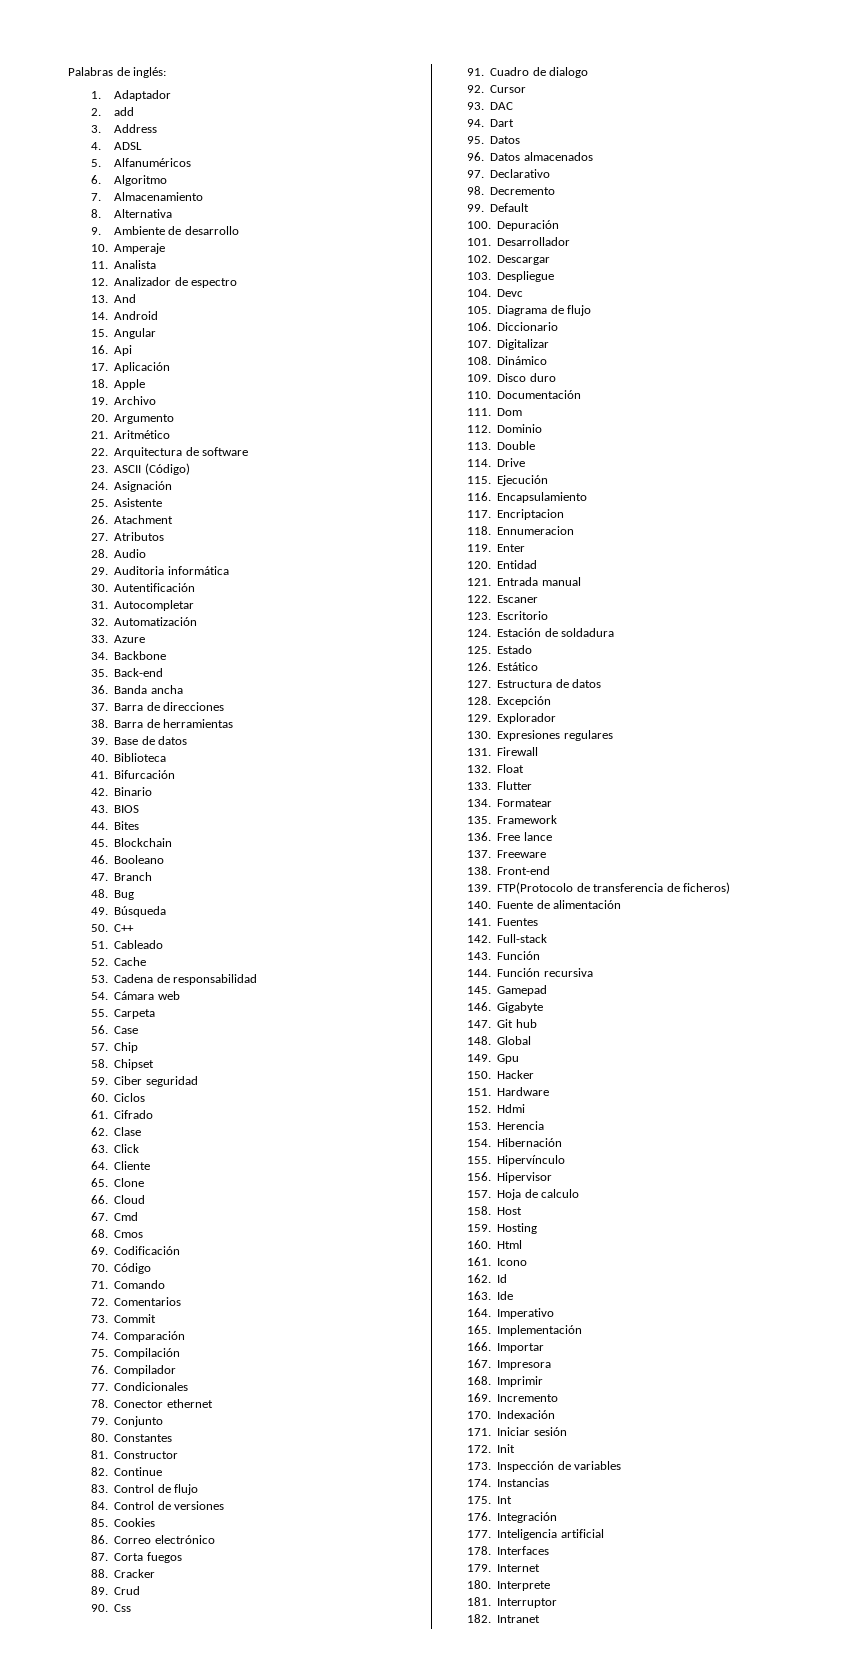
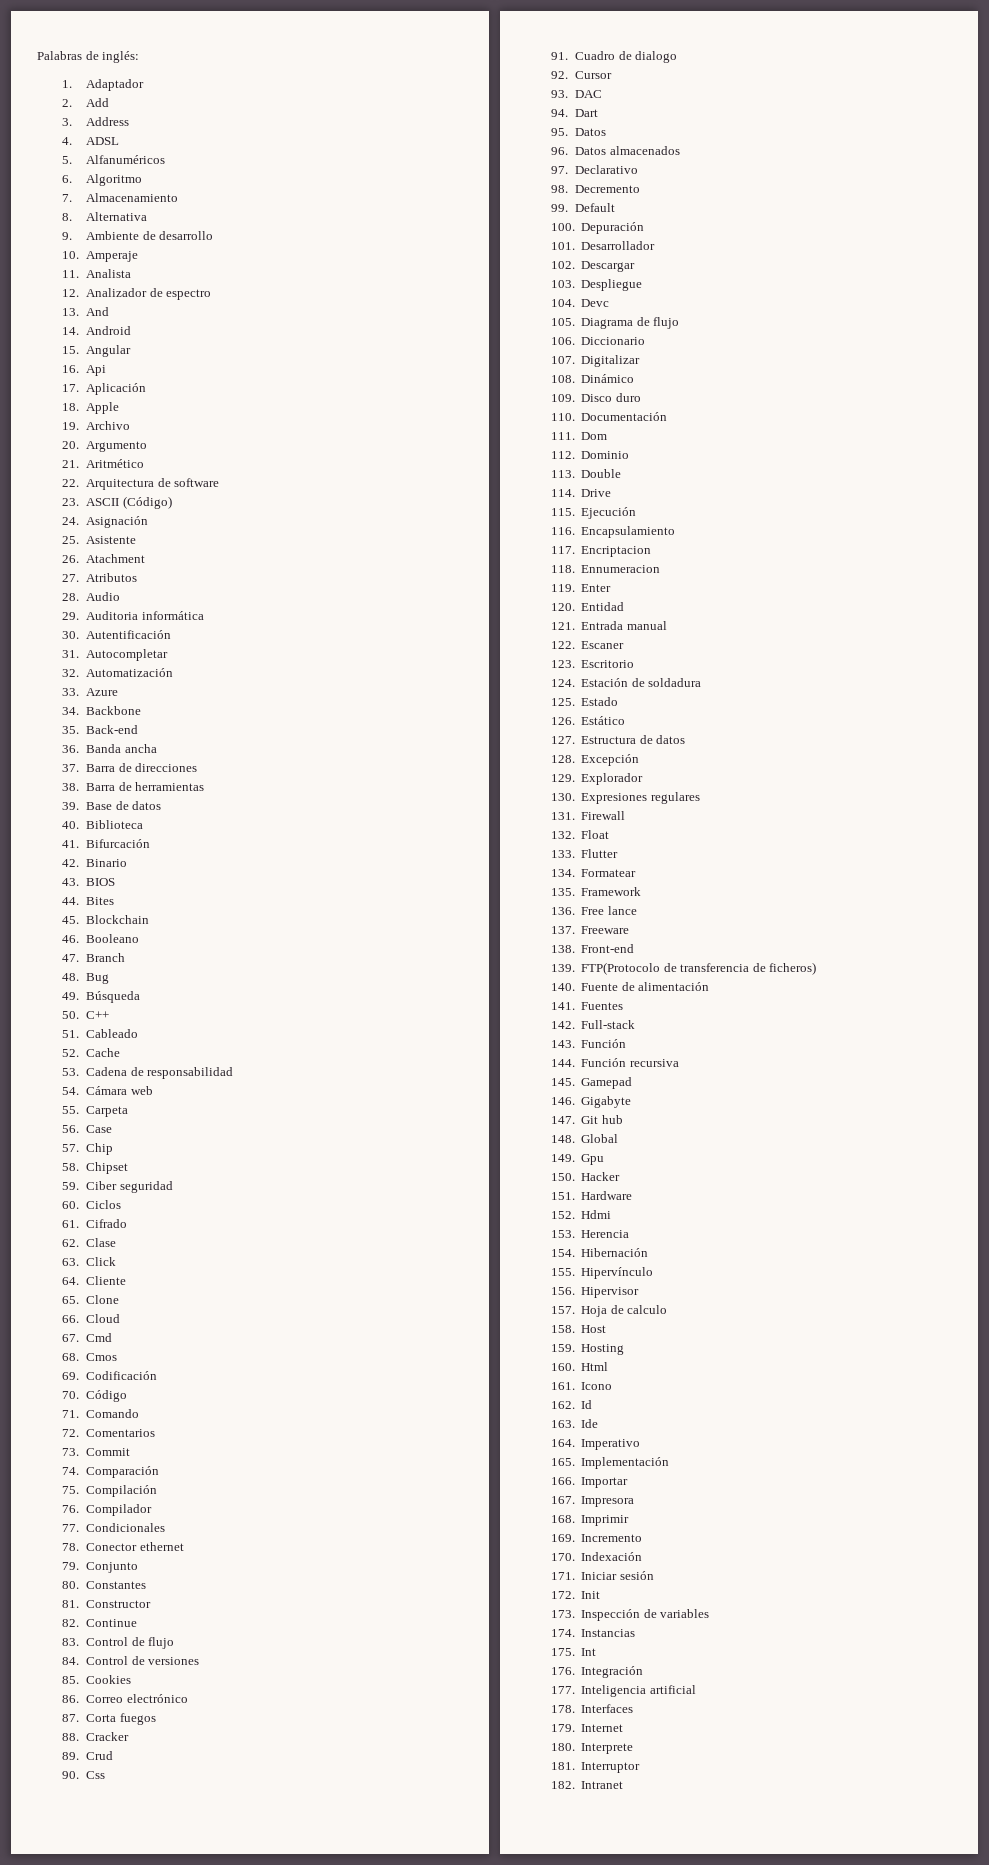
[113,107,134,116] add -> [86,98,110,107] Add

